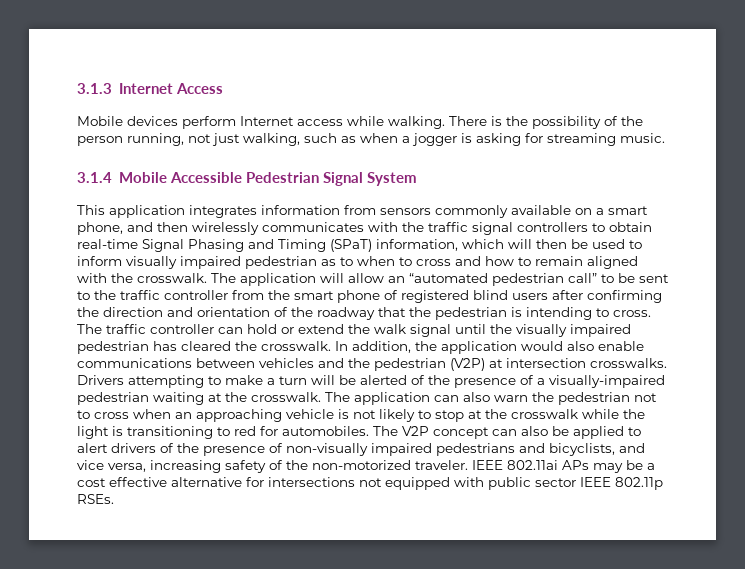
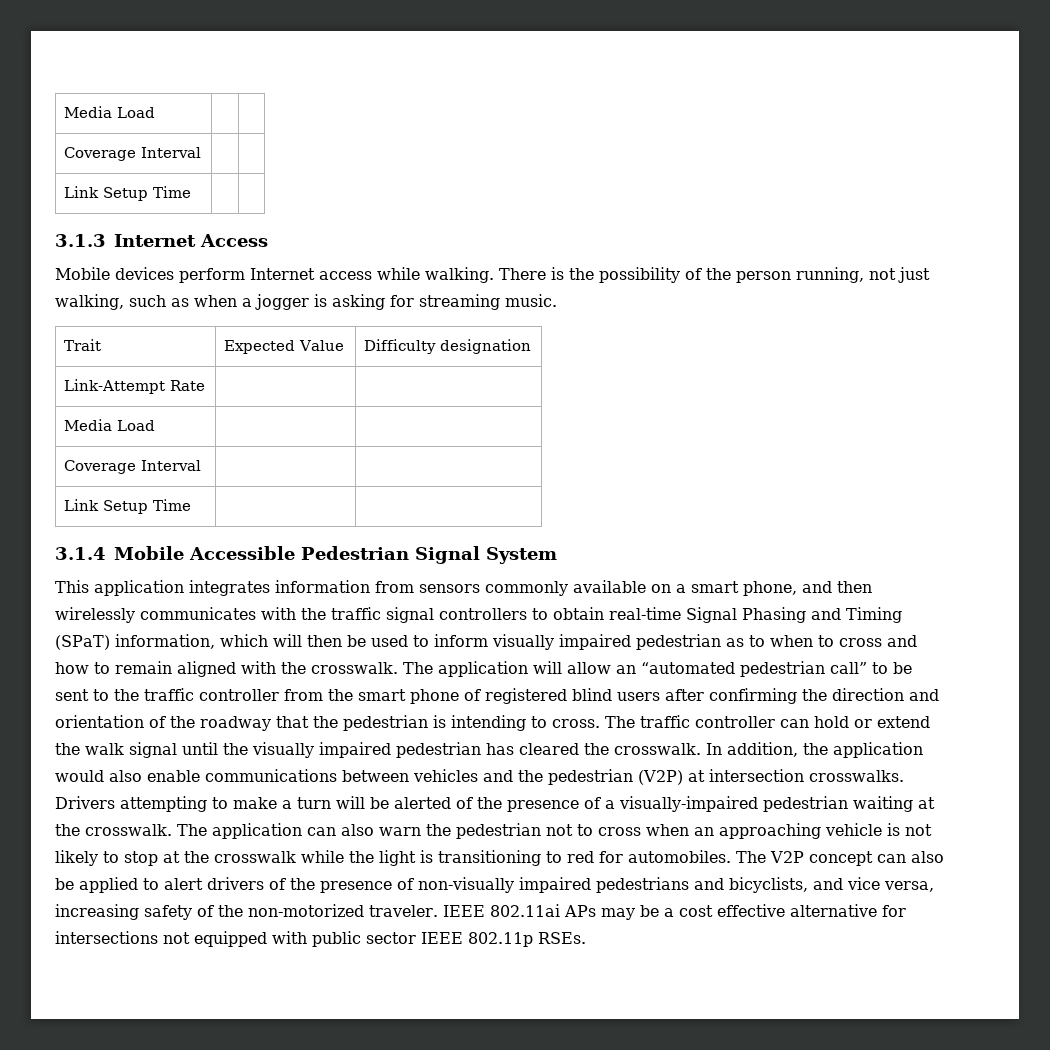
(77, 88) none -> [64,106,156,118] [64,147,202,161] [64,186,192,201] Media Load | | // Coverage Interval | | // Link Setup Time | | //
(665, 138) none -> [64,339,102,351] [224,340,345,354] [364,339,532,354] [64,379,206,394] [64,419,156,431] [64,460,202,474] [64,499,192,514] // Trait | Expected Value | Difficulty designation // Link-Attempt Rate | | // Media Load | | // Coverage Interval | | // Link Setup Time | |

